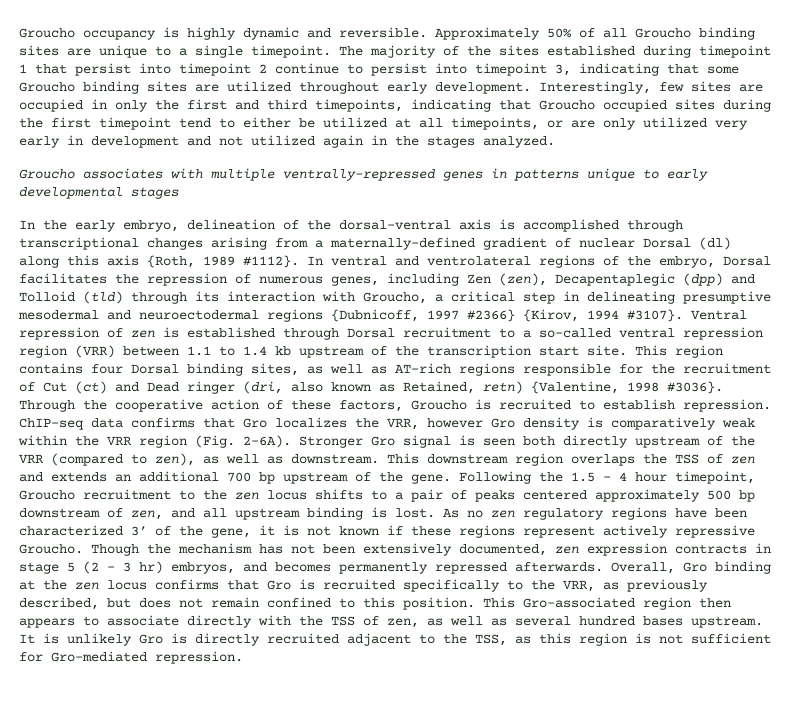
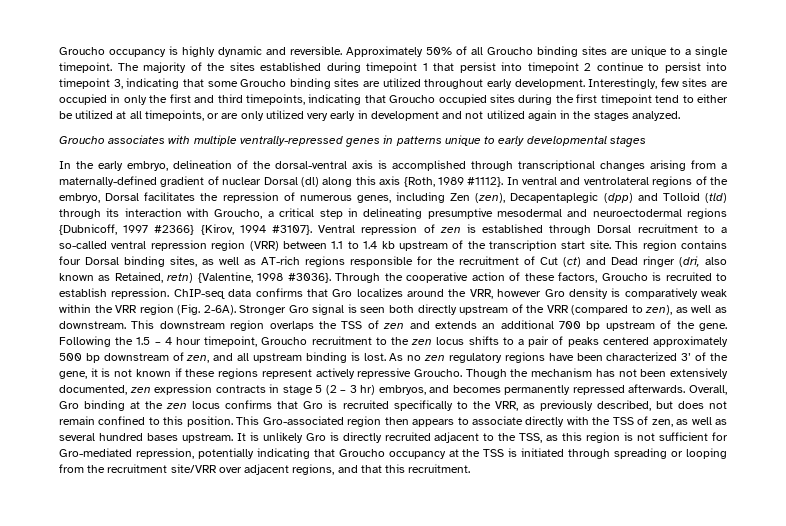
(347, 422) none -> [407,289,444,297] around
[155,651,243,664] repression. -> [135,448,727,459] [59,464,471,475] repression, potentially indicating that Groucho occupancy at the TSS is initiated through spreading or looping from the recruitment site/VRR over adjacent regions, and that this recruitment.

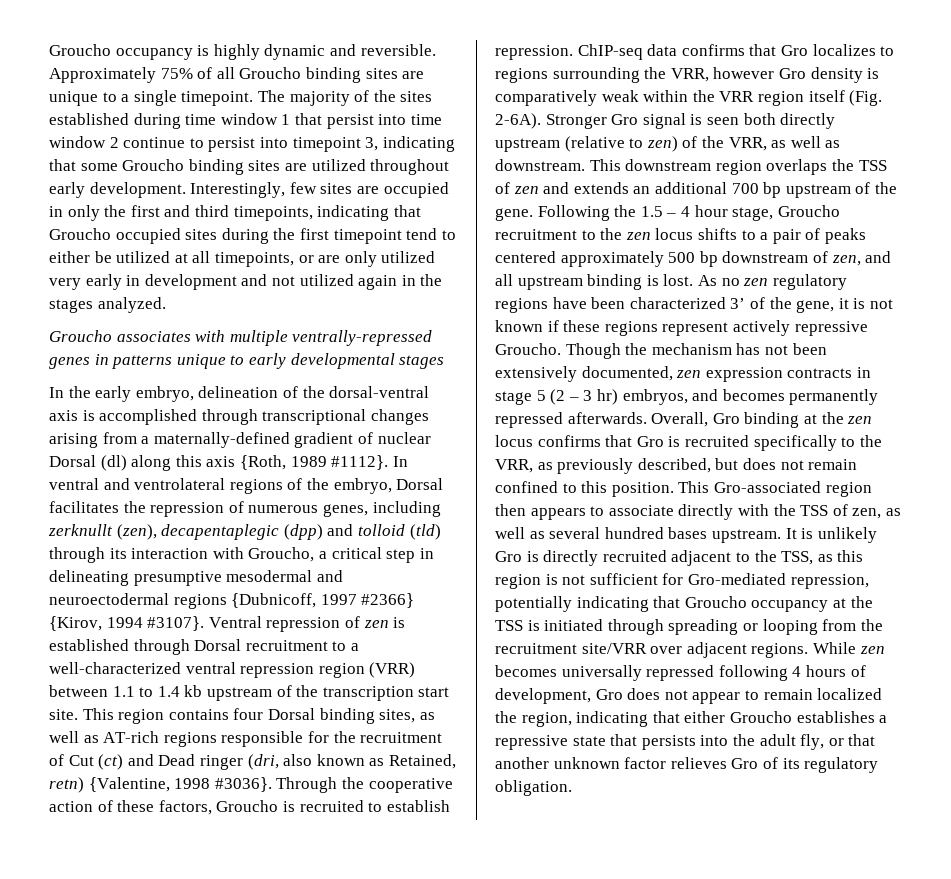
[426,47,452,55] 50% -> [160,68,193,79] 75%
[366,62,417,73] timepoint -> [185,113,278,125] time window
[527,62,579,73] timepoint -> [410,114,442,125] [49,136,106,148] time window
[450,192,599,203] Zen (zen), Decapentaplegic -> [48,524,280,540] zerknullt (zen), decapentaplegic
[662,192,700,201] Tolloid -> [357,524,405,536] tolloid
[59,241,107,249] so-called -> [49,662,181,674] well-characterized
[407,289,444,297] around -> [880,46,895,56] [495,67,640,83] to regions surrounding
(174, 309) none -> [808,90,845,102] itself
[511,304,673,315] of the VRR (compared to zen), -> [564,136,767,152] (relative to zen) of the VRR,
[204,336,258,347] timepoint, -> [732,207,774,221] stage,
[292,464,471,475] regions, and that this recruitment. -> [751,642,885,658] [495,665,866,681] [495,688,883,704] [495,711,888,727] [495,734,876,750] [495,757,879,773] [495,780,572,796] regions. While zen becomes universally repressed following 4 hours of development, Gro does not appear to remain localized the region, indicating that either Groucho establishes a repressive state that persists into the adult fly, or that another unknown factor relieves Gro of its regulatory obligation.

